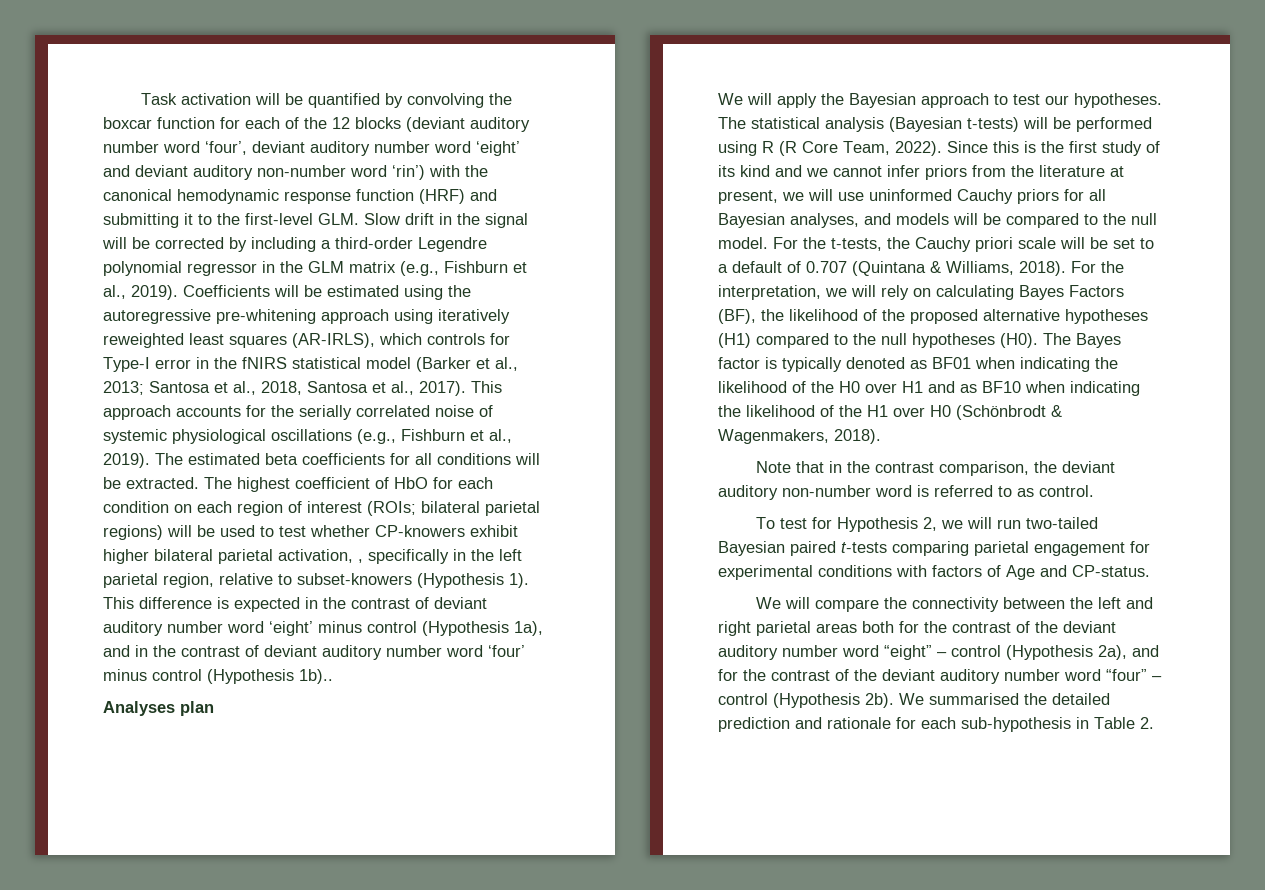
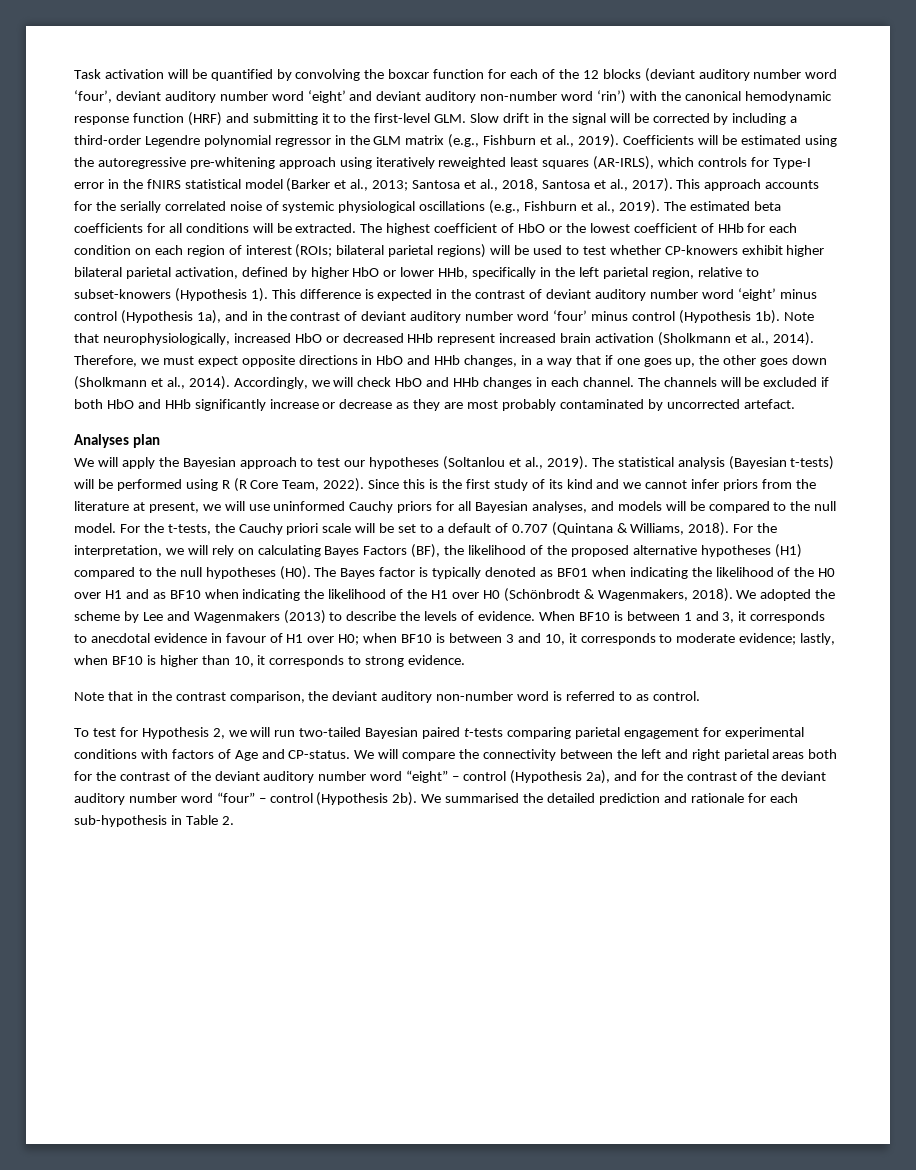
(428, 483) none -> [548,223,744,233] or the lowest coefficient of HHb
[358,559,363,563] , -> [241,267,469,279] defined by higher HbO or lower HHb,
[299,669,333,684] 1b).. -> [754,310,814,324] [74,332,814,346] [74,355,828,367] [74,376,830,390] [74,399,795,411] 1b). Note that neurophysiologically, increased HbO or decreased HHb represent increased brain activation (Sholkmann et al., 2014). Therefore, we must expect opposite directions in HbO and HHb changes, in a way that if one goes up, the other goes down (Sholkmann et al., 2014). Accordingly, we will check HbO and HHb changes in each channel. The channels will be excluded if both HbO and HHb significantly increase or decrease as they are most probably contaminated by uncorrected artefact.
[1074,93,1162,108] hypotheses. -> [369,456,588,470] hypotheses (Soltanlou et al., 2019).
(881, 436) none -> [736,589,836,601] [74,610,826,624] [74,633,836,645] [74,655,466,667] We adopted the scheme by Lee and Wagenmakers (2013) to describe the levels of evidence. When BF10 is between 1 and 3, it corresponds to anecdotal evidence in favour of H1 over H0; when BF10 is between 3 and 10, it corresponds to moderate evidence; lastly, when BF10 is higher than 10, it corresponds to strong evidence.
(1150, 571) // -> (351, 754) none

